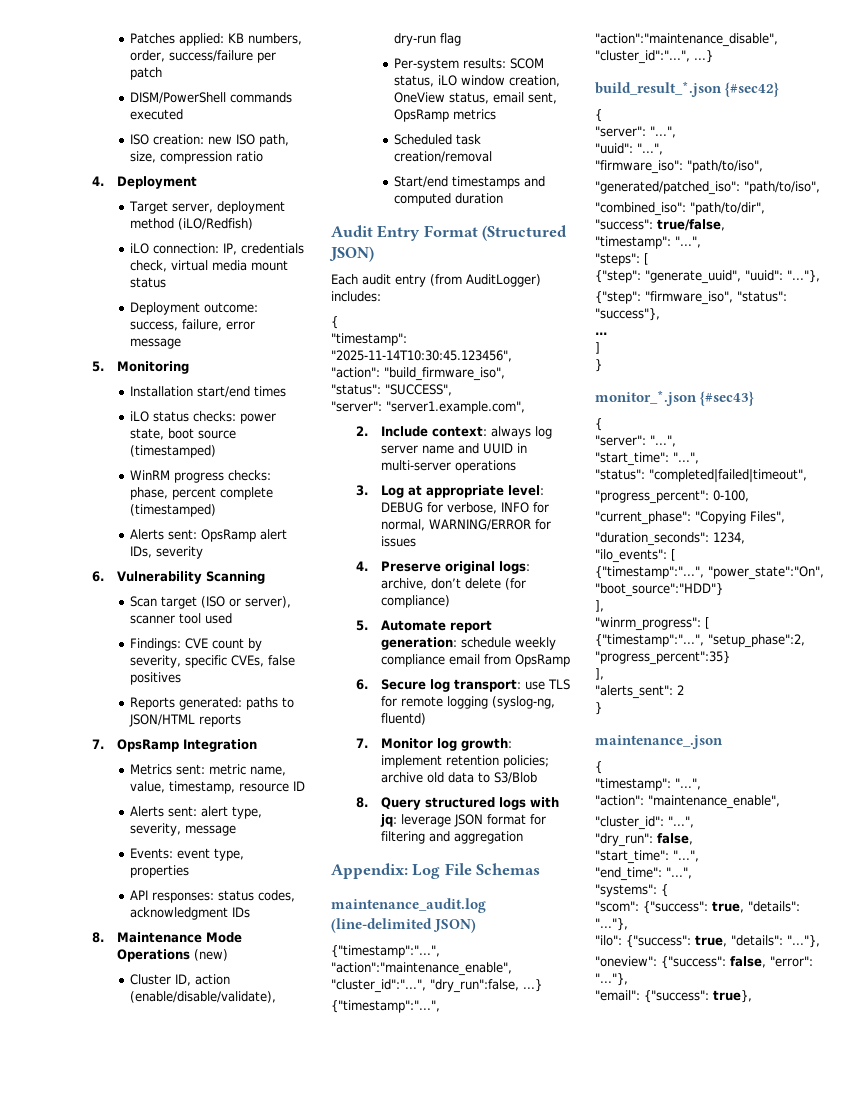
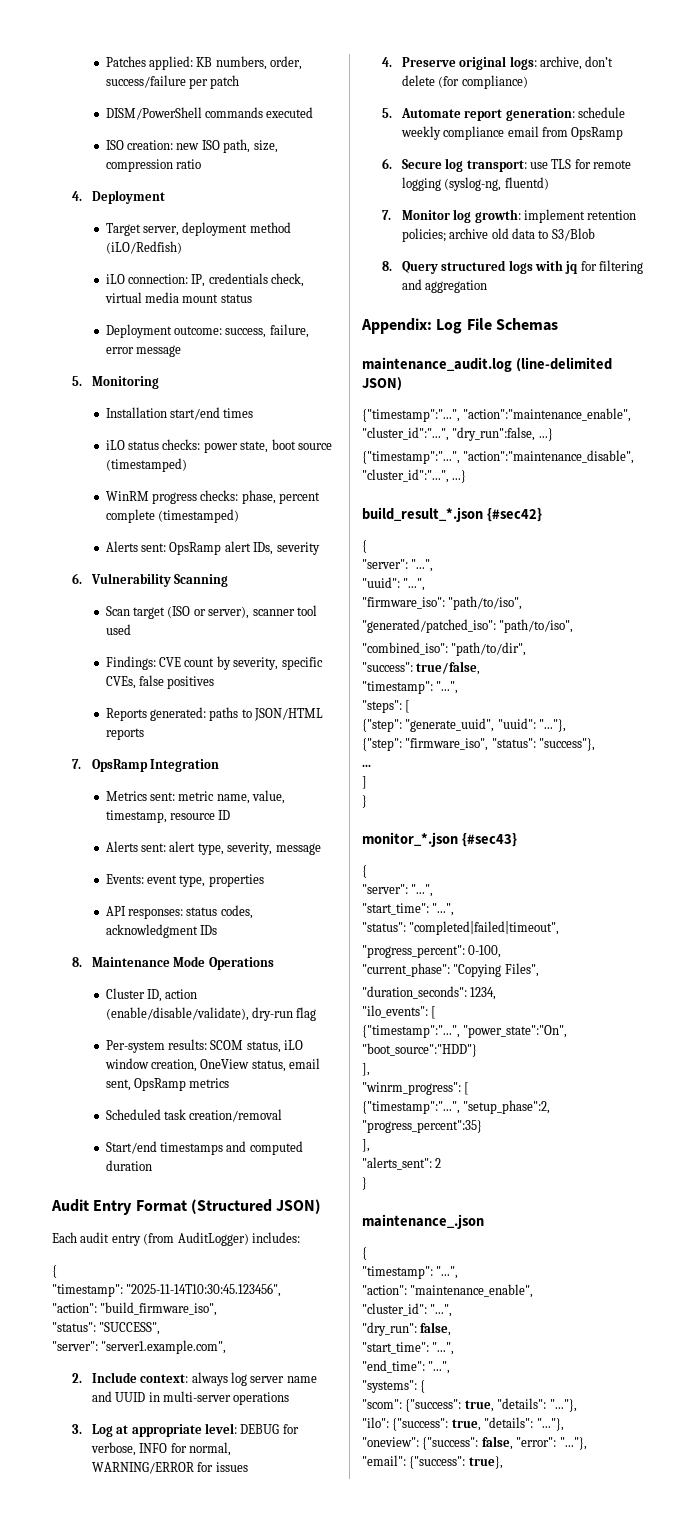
[193,949,228,961] (new) -> (274, 963) none
[379,814,526,827] jq: leverage JSON format -> [565,261,578,274] jq

